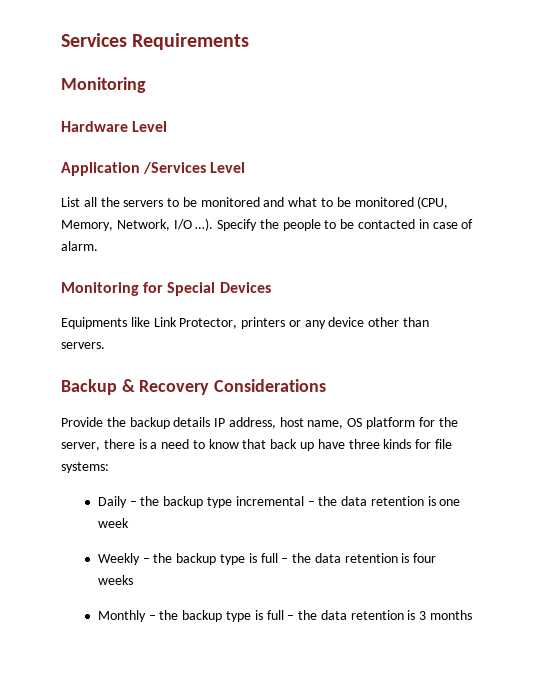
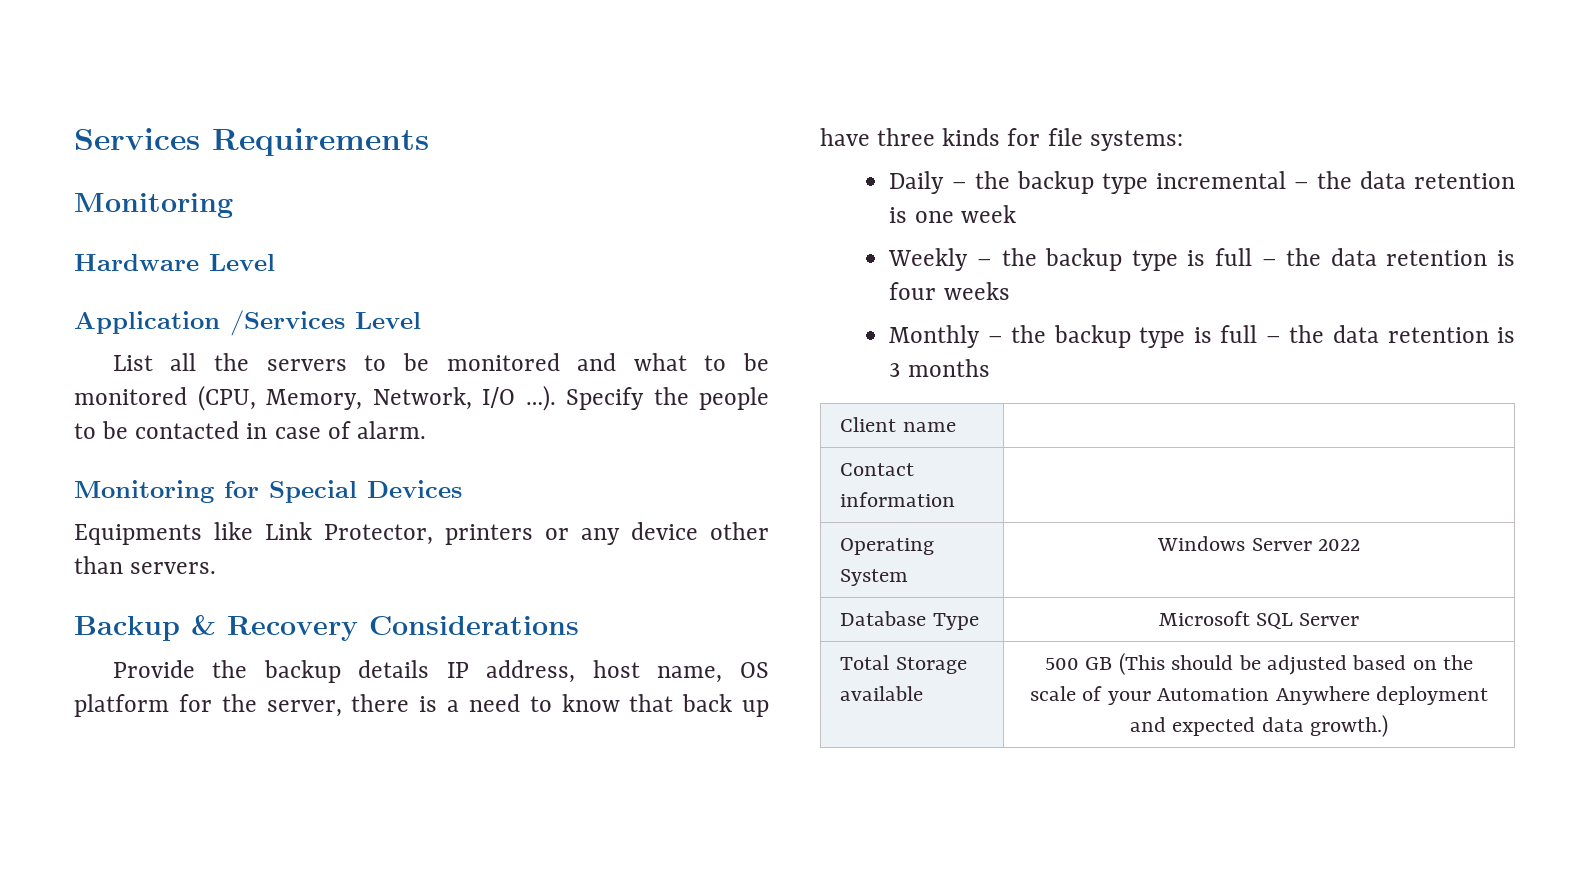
(473, 615) none -> [840,417,956,432] [840,463,915,476] [840,492,956,507] [840,538,935,555] [840,569,909,586] [1157,536,1360,551] [840,611,979,630] [1158,611,1360,629] [840,655,967,674] [840,686,924,701] [1044,653,1474,675] [1029,686,1489,705] [1129,715,1389,737] // Client name | // Contact information | // Operating System | Windows Server 2022 // Database Type | Microsoft SQL Server // Total Storage available | 500 GB (This should be adjusted based on the scale of your Automation Anywhere deployment and expected data growth.)

